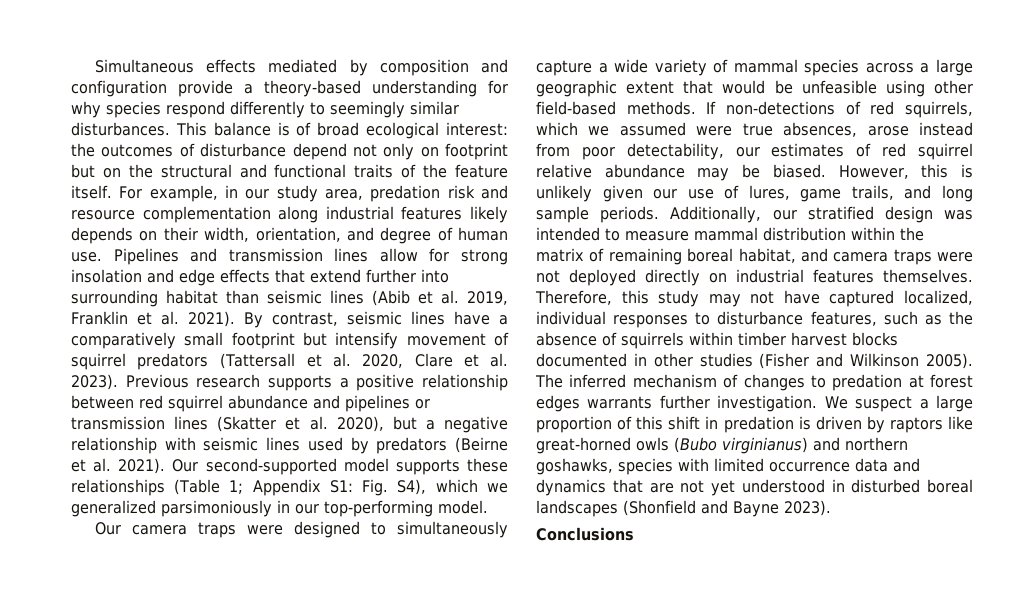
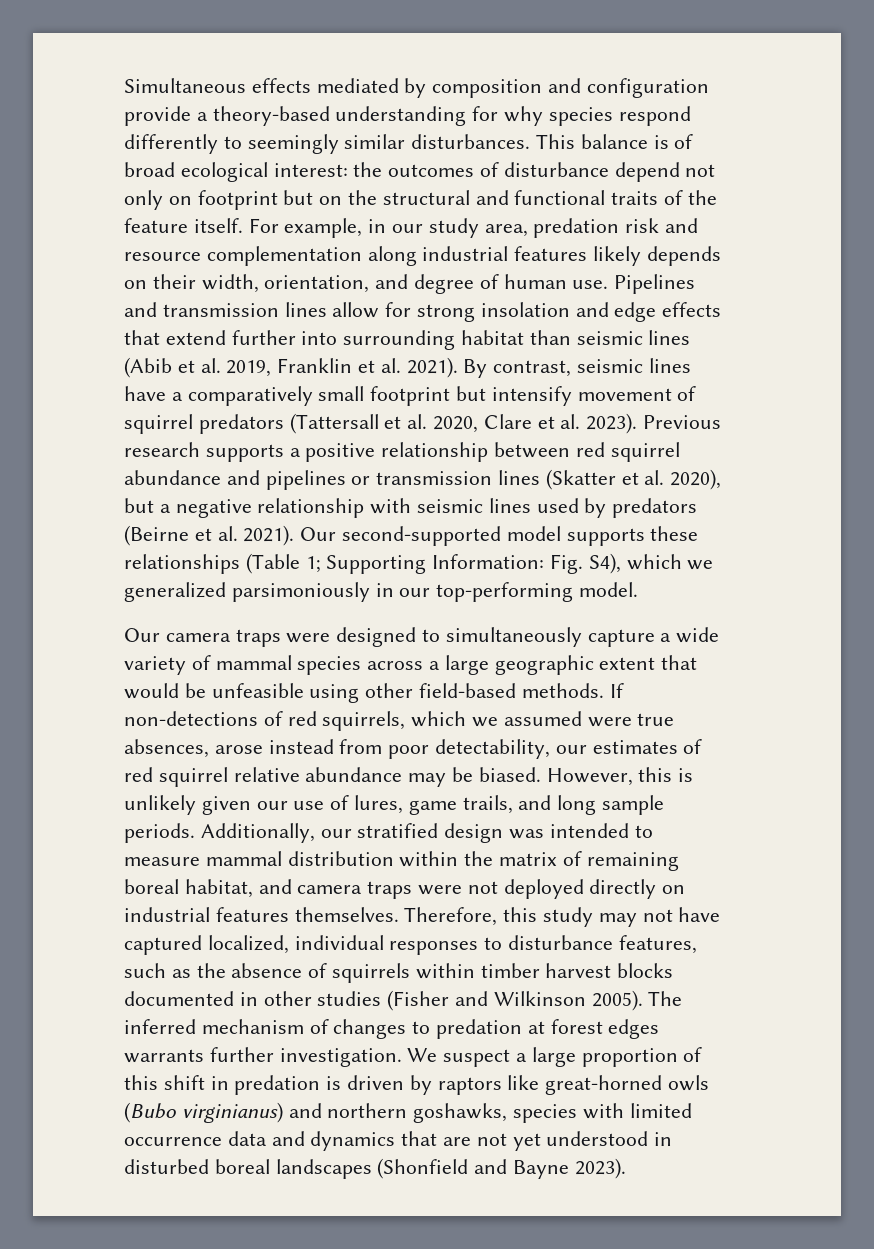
[252,479,353,496] Appendix S1: -> [326,554,545,574] Supporting Information:
[536,527,634,541] // Conclusions -> (626, 1168) none

